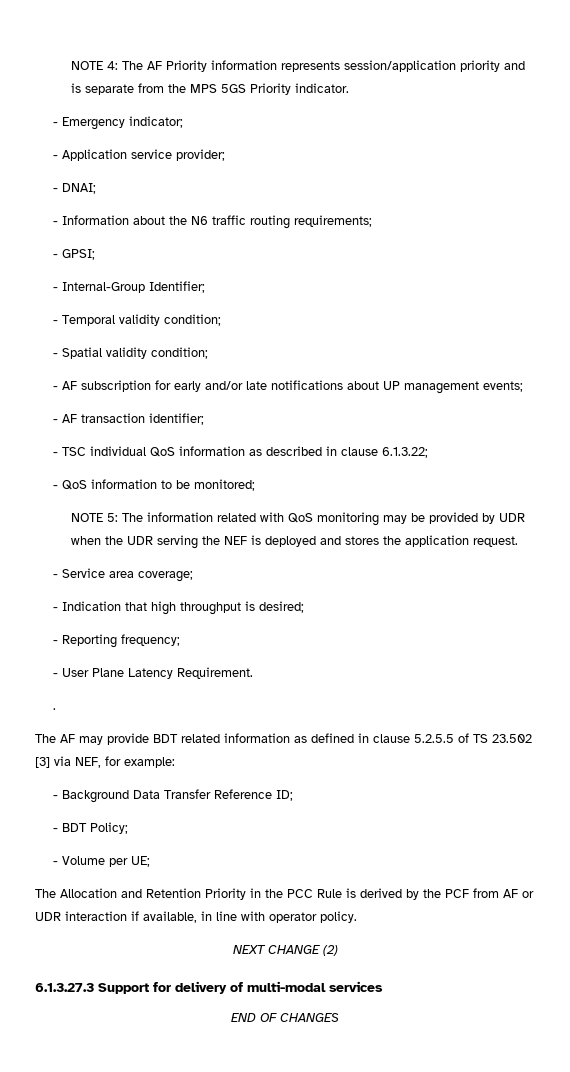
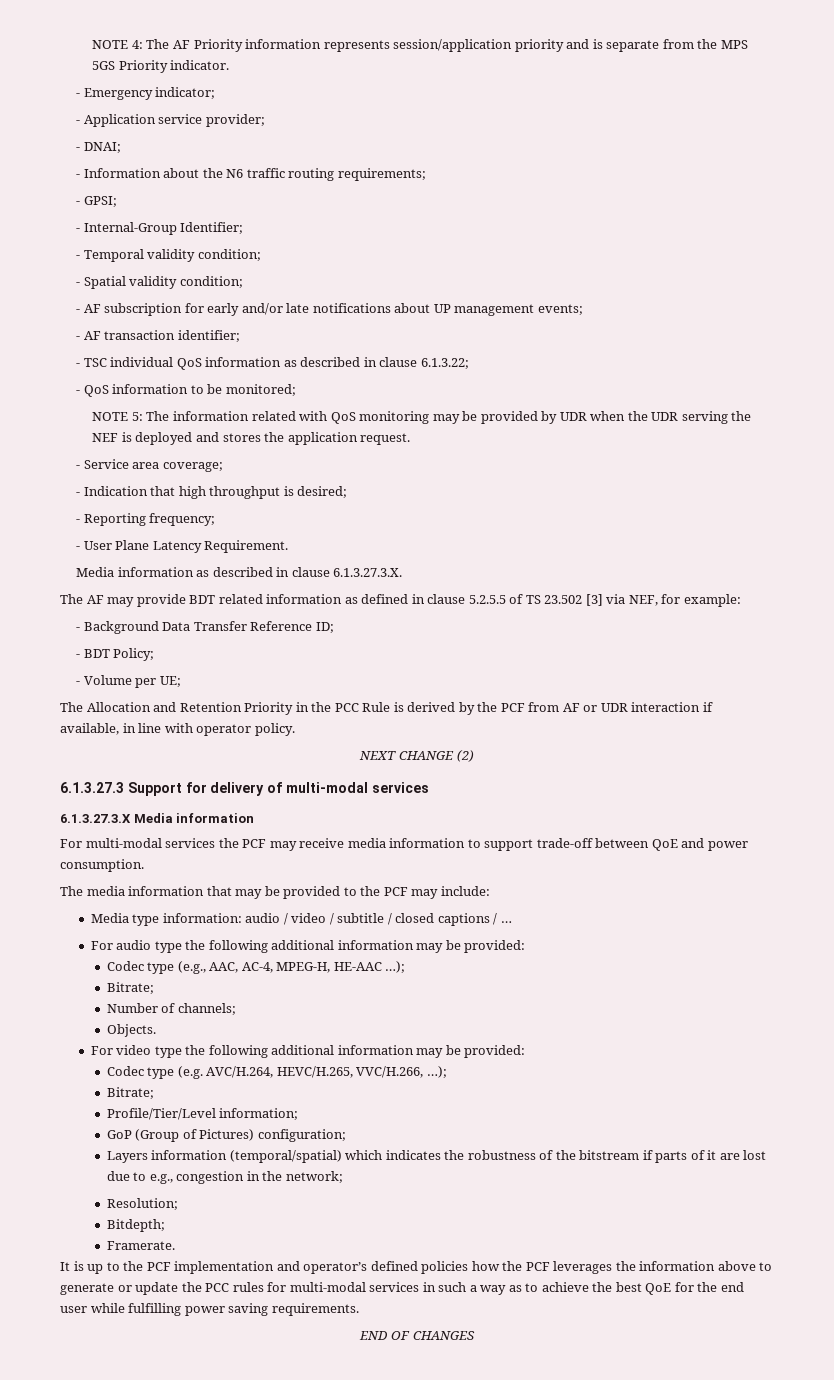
[52,708,56,710] . -> [76,567,403,577] Media information as described in clause 6.1.3.27.3.X.
(383, 986) none -> [60,813,255,823] [60,838,748,851] [60,859,144,872] [60,886,490,899] [90,913,512,926] [90,940,526,953] [106,961,406,974] [106,982,154,994] [106,1003,236,1015] [106,1024,156,1037] [90,1045,526,1058] [106,1066,447,1079] [106,1087,154,1099] [106,1108,299,1120] [106,1129,346,1142] [106,1150,767,1163] [106,1171,343,1184] [106,1198,178,1210] [106,1219,165,1232] [106,1241,175,1250] [60,1261,773,1274] [60,1282,744,1295] [60,1303,359,1316] // 6.1.3.27.3.X Media information // For multi-modal services the PCF may receive media information to support trade-off between QoE and power consumption. // The media information that may be provided to the PCF may include: // Media type information: audio / video / subtitle / closed captions / … // For audio type the following additional information may be provided: // Codec type (e.g., AAC, AC-4, MPEG-H, HE-AAC …); // Bitrate; // Number of channels; // Objects. // For video type the following additional information may be provided: // Codec type (e.g. AVC/H.264, HEVC/H.265, VVC/H.266, …); // Bitrate; // Profile/Tier/Level information; // GoP (Group of Pictures) configuration; // Layers information (temporal/spatial) which indicates the robustness of the bitstream if parts of it are lost due to e.g., congestion in the network; // Resolution; // Bitdepth; // Framerate. // It is up to the PCF implementation and operator’s defined policies how the PCF leverages the information above to generate or update the PCC rules for multi-modal services in such a way as to achieve the best QoE for the end user while fulfilling power saving requirements.

